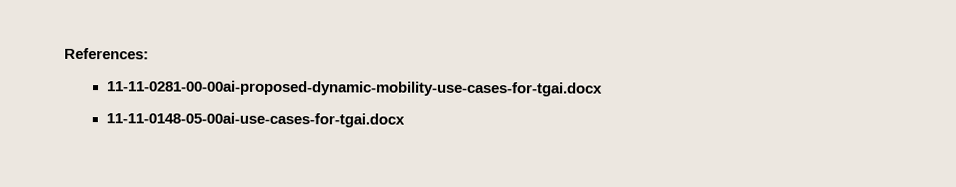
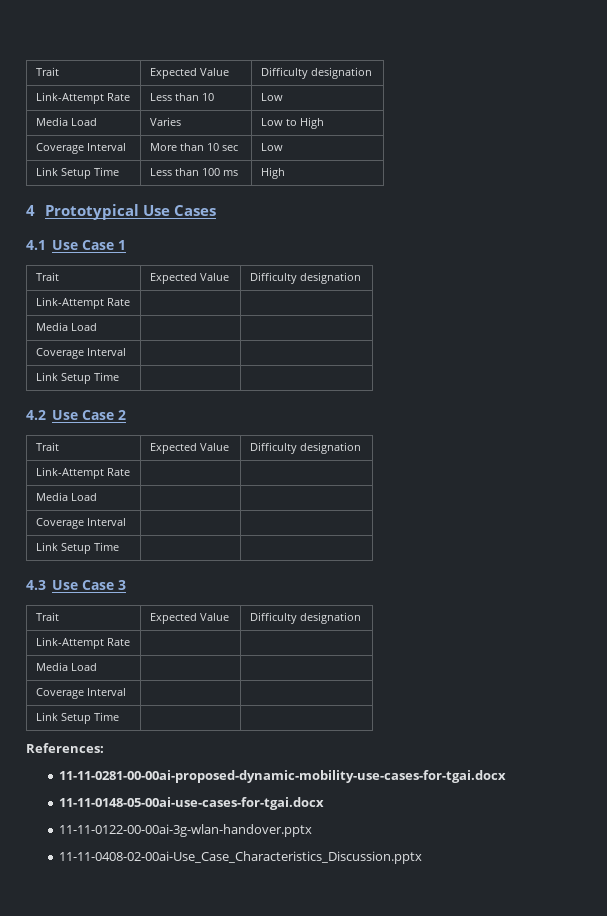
(64, 53) none -> [35,67,59,76] [149,68,229,79] [260,67,372,79] [35,92,130,104] [149,93,214,101] [260,93,283,101] [35,117,97,126] [149,117,181,126] [260,117,324,129] [35,143,126,154] [149,143,238,151] [260,143,283,151] [35,167,119,179] [149,168,238,176] [260,167,285,179] [26,204,217,220] [26,240,127,250] [35,272,59,281] [149,273,229,284] [249,272,361,284] [35,297,130,309] [35,322,97,331] [35,348,126,359] [35,372,119,384] [26,410,127,420] [35,442,59,451] [149,443,229,454] [249,442,361,454] [35,467,130,479] [35,492,97,501] [35,518,126,529] [35,542,119,554] [26,580,127,590] [35,612,59,621] [149,613,229,624] [249,612,361,624] [35,637,130,649] [35,662,97,671] [35,688,126,699] [35,712,119,724] Trait | Expected Value | Difficulty designation // Link-Attempt Rate | Less than 10 | Low // Media Load | Varies | Low to High // Coverage Interval | More than 10 sec | Low // Link Setup Time | Less than 100 ms | High // 4 Prototypical Use Cases // 4.1 Use Case 1 // Trait | Expected Value | Difficulty designation // Link-Attempt Rate | | // Media Load | | // Coverage Interval | | // Link Setup Time | | // 4.2 Use Case 2 // Trait | Expected Value | Difficulty designation // Link-Attempt Rate | | // Media Load | | // Coverage Interval | | // Link Setup Time | | // 4.3 Use Case 3 // Trait | Expected Value | Difficulty designation // Link-Attempt Rate | | // Media Load | | // Coverage Interval | | // Link Setup Time | | //
(405, 120) none -> [59,824,313,837] [59,851,423,864] // 11-11-0122-00-00ai-3g-wlan-handover.pptx // 11-11-0408-02-00ai-Use_Case_Characteristics_Discussion.pptx

